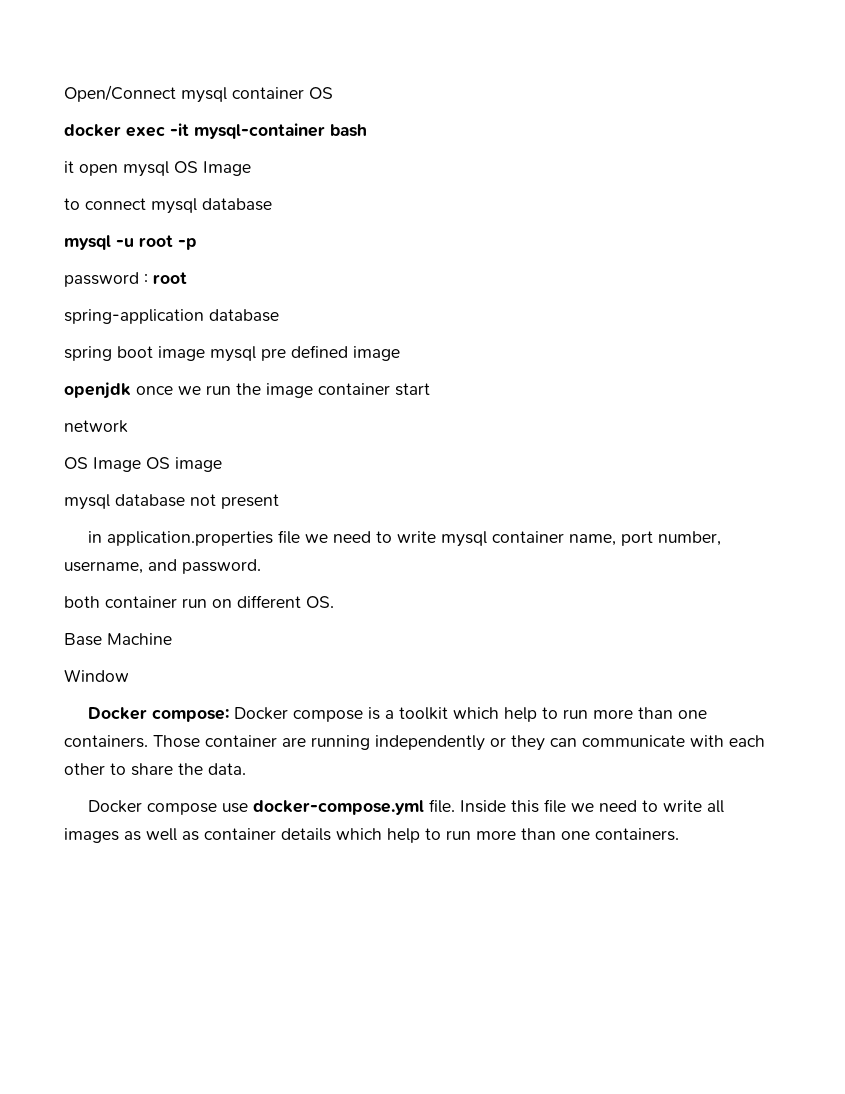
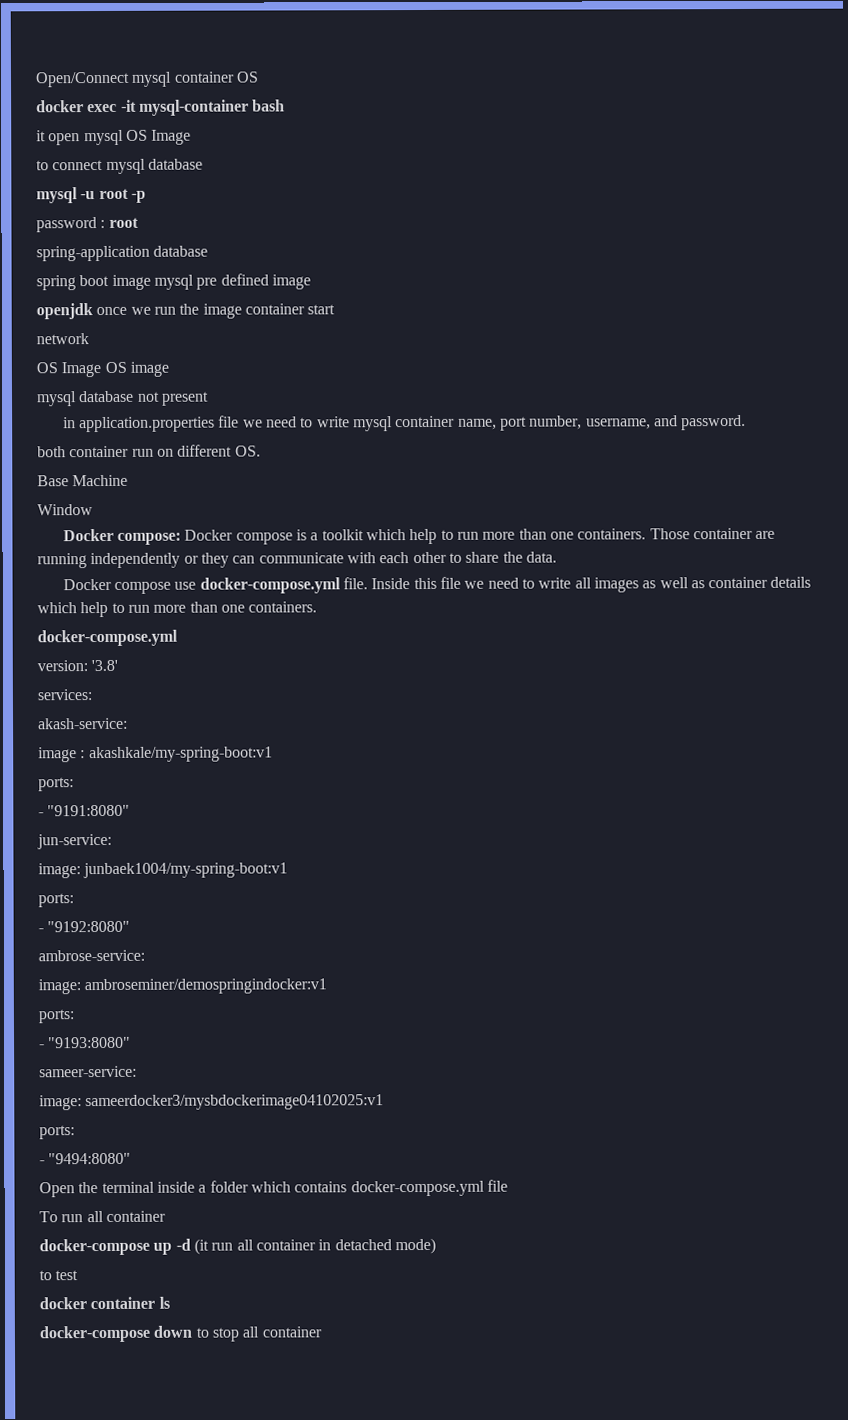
(679, 834) none -> [37,629,178,647] [37,659,119,672] [37,689,92,701] [38,717,128,730] [38,746,273,763] [38,777,74,792] [38,804,131,817] [37,833,112,850] [38,862,289,879] [38,893,74,908] [38,920,131,933] [38,949,145,962] [38,978,328,995] [38,1009,74,1024] [39,1036,132,1049] [39,1065,137,1078] [39,1094,385,1111] [39,1125,75,1140] [39,1152,132,1165] [39,1179,508,1198] [39,1210,166,1223] [39,1237,436,1256] [39,1270,79,1281] [39,1296,170,1310] [39,1325,322,1343] // docker-compose.yml // version: '3.8' // services: // akash-service: // image : akashkale/my-spring-boot:v1 // ports: // - "9191:8080" // jun-service: // image: junbaek1004/my-spring-boot:v1 // ports: // - "9192:8080" // ambrose-service: // image: ambroseminer/demospringindocker:v1 // ports: // - "9193:8080" // sameer-service: // image: sameerdocker3/mysbdockerimage04102025:v1 // ports: // - "9494:8080" // Open the terminal inside a folder which contains docker-compose.yml file // To run all container // docker-compose up -d (it run all container in detached mode) // to test // docker container ls // docker-compose down to stop all container

